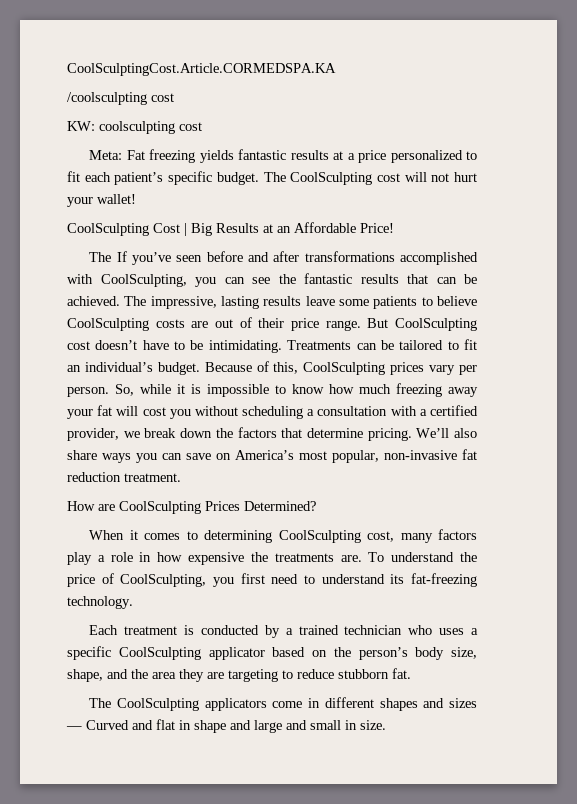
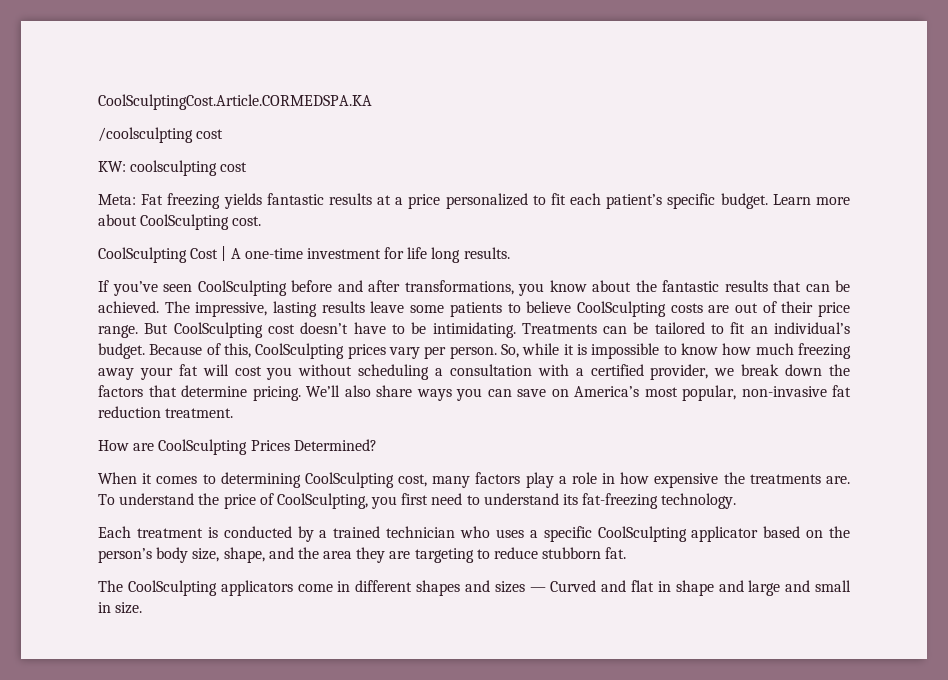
[263,172,477,185] [67,194,136,207] [67,222,394,236] [89,252,112,262] The CoolSculpting cost will not hurt your wallet! // CoolSculpting Cost | Big Results at an Affordable Price! // The -> [772,194,850,205] [98,214,262,230] [98,246,510,263] Learn more about CoolSculpting cost. // CoolSculpting Cost | A one-time investment for life long results. //
(203, 258) none -> [197,280,287,296] CoolSculpting
[304,251,478,265] [67,274,270,287] transformations accomplished with CoolSculpting, you can see -> [404,280,631,296] transformations, you know about

